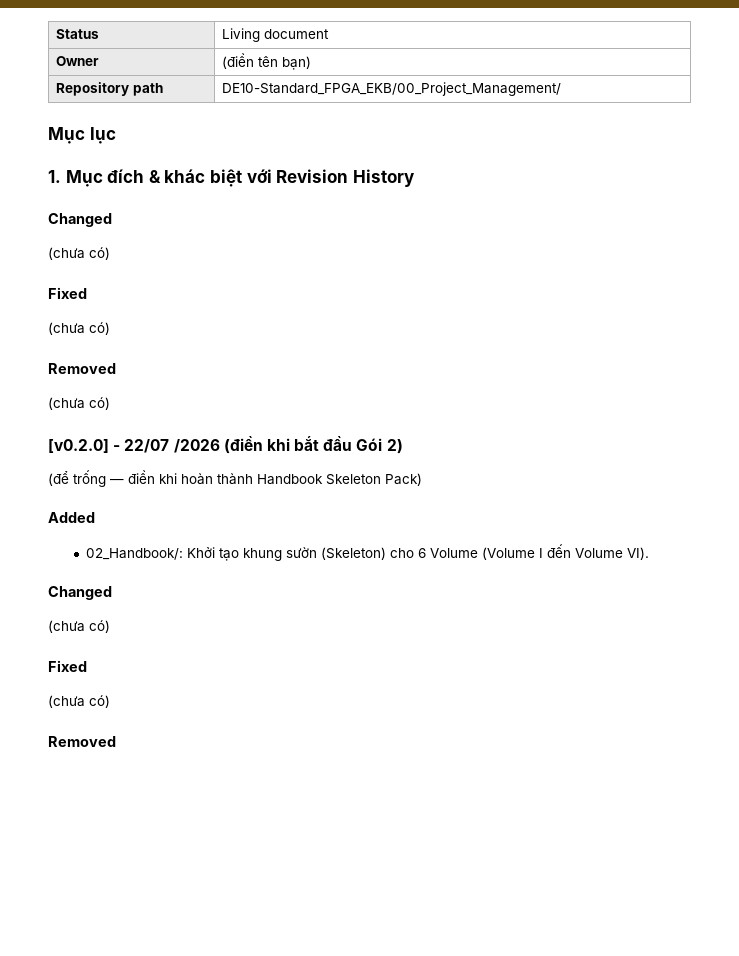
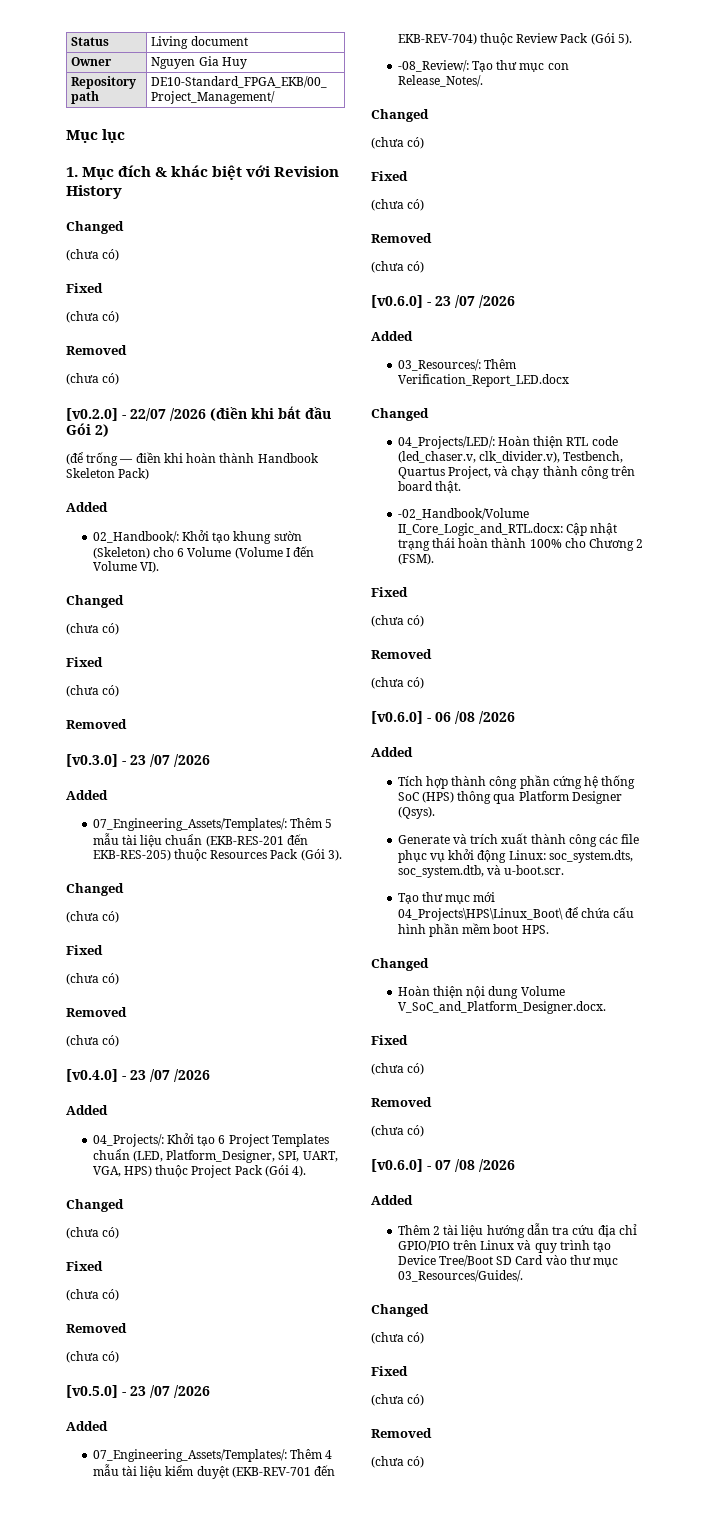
[221,53,311,70] (điền tên bạn) -> [151,56,247,69] Nguyen Gia Huy
(116, 741) none -> [66,754,210,767] [66,790,108,800] [92,818,333,831] [92,833,308,847] [92,849,342,861] [66,883,124,896] [66,911,120,923] [66,945,103,955] [66,973,120,985] [66,1007,127,1017] [66,1035,120,1047] [66,1069,210,1082] [66,1105,108,1115] [92,1133,329,1147] [92,1149,338,1163] [92,1165,307,1178] [66,1199,124,1212] [66,1227,120,1239] [66,1261,103,1271] [66,1289,120,1301] [66,1323,127,1333] [66,1351,120,1363] [66,1385,210,1398] [66,1421,108,1431] [92,1449,333,1462] [92,1464,336,1479] [397,33,632,45] [397,60,569,72] [397,75,483,87] [371,109,429,122] [371,137,425,149] [371,171,408,181] [371,199,425,211] [371,233,432,243] [371,261,425,273] [371,295,515,308] [371,331,413,341] [397,359,516,371] [397,374,569,387] [371,408,429,421] [397,436,618,449] [397,451,624,463] [397,466,636,479] [397,481,461,493] [397,508,529,520] [397,523,618,536] [397,538,644,551] [397,553,434,565] [371,587,408,597] [371,615,425,627] [371,649,432,659] [371,677,425,689] [371,711,515,724] [371,747,413,757] [397,775,636,789] [397,791,622,804] [397,806,435,819] [397,833,640,847] [397,849,633,863] [397,865,565,878] [397,892,496,904] [397,907,635,921] [397,923,549,937] [371,958,429,971] [397,986,565,999] [397,1001,606,1014] [371,1035,408,1045] [371,1063,425,1075] [371,1097,432,1107] [371,1125,425,1137] [371,1159,515,1172] [371,1195,413,1205] [397,1223,637,1238] [397,1240,612,1253] [397,1255,619,1267] [397,1270,523,1282] [371,1304,429,1317] [371,1332,425,1344] [371,1366,408,1376] [371,1394,425,1406] [371,1428,432,1438] [371,1456,425,1468] // [v0.3.0] - 23 /07 /2026 // Added // 07_Engineering_Assets/Templates/: Thêm 5 mẫu tài liệu chuẩn (EKB-RES-201 đến EKB-RES-205) thuộc Resources Pack (Gói 3). // Changed // (chưa có) // Fixed // (chưa có) // Removed // (chưa có) // [v0.4.0] - 23 /07 /2026 // Added // 04_Projects/: Khởi tạo 6 Project Templates chuẩn (LED, Platform_Designer, SPI, UART, VGA, HPS) thuộc Project Pack (Gói 4). // Changed // (chưa có) // Fixed // (chưa có) // Removed // (chưa có) // [v0.5.0] - 23 /07 /2026 // Added // 07_Engineering_Assets/Templates/: Thêm 4 mẫu tài liệu kiểm duyệt (EKB-REV-701 đến EKB-REV-704) thuộc Review Pack (Gói 5). // -08_Review/: Tạo thư mục con Release_Notes/. // Changed // (chưa có) // Fixed // (chưa có) // Removed // (chưa có) // [v0.6.0] - 23 /07 /2026 // Added // 03_Resources/: Thêm Verification_Report_LED.docx // Changed // 04_Projects/LED/: Hoàn thiện RTL code (led_chaser.v, clk_divider.v), Testbench, Quartus Project, và chạy thành công trên board thật. // -02_Handbook/Volume II_Core_Logic_and_RTL.docx: Cập nhật trạng thái hoàn thành 100% cho Chương 2 (FSM). // Fixed // (chưa có) // Removed // (chưa có) // [v0.6.0] - 06 /08 /2026 // Added // Tích hợp thành công phần cứng hệ thống SoC (HPS) thông qua Platform Designer (Qsys). // Generate và trích xuất thành công các file phục vụ khởi động Linux: soc_system.dts, soc_system.dtb, và u-boot.scr. // Tạo thư mục mới 04_Projects\HPS\Linux_Boot\ để chứa cấu hình phần mềm boot HPS. // Changed // Hoàn thiện nội dung Volume V_SoC_and_Platform_Designer.docx. // Fixed // (chưa có) // Removed // (chưa có) // [v0.6.0] - 07 /08 /2026 // Added // Thêm 2 tài liệu hướng dẫn tra cứu địa chỉ GPIO/PIO trên Linux và quy trình tạo Device Tree/Boot SD Card vào thư mục 03_Resources/Guides/. // Changed // (chưa có) // Fixed // (chưa có) // Removed // (chưa có)

